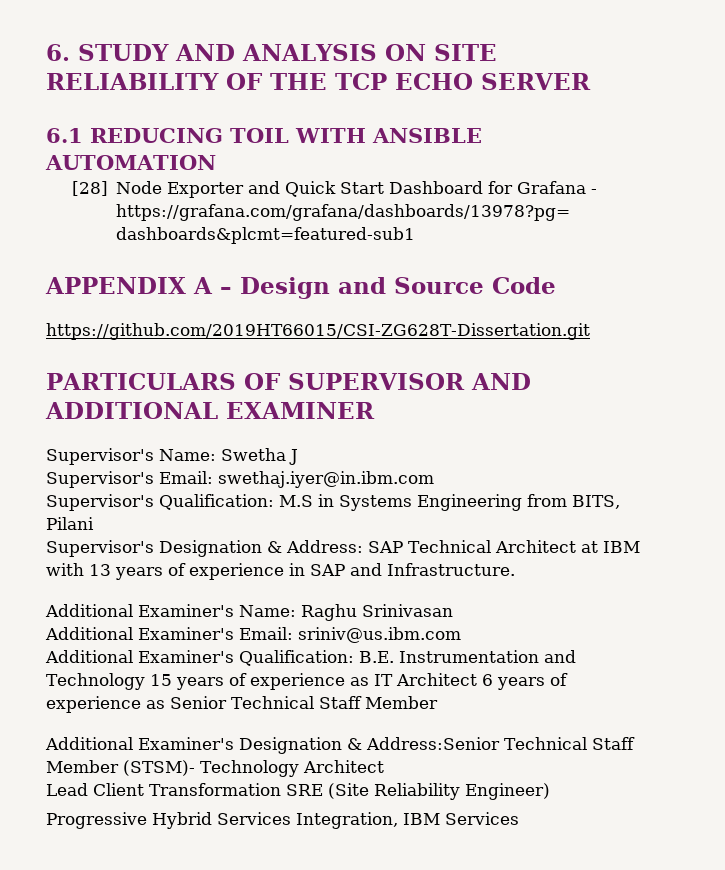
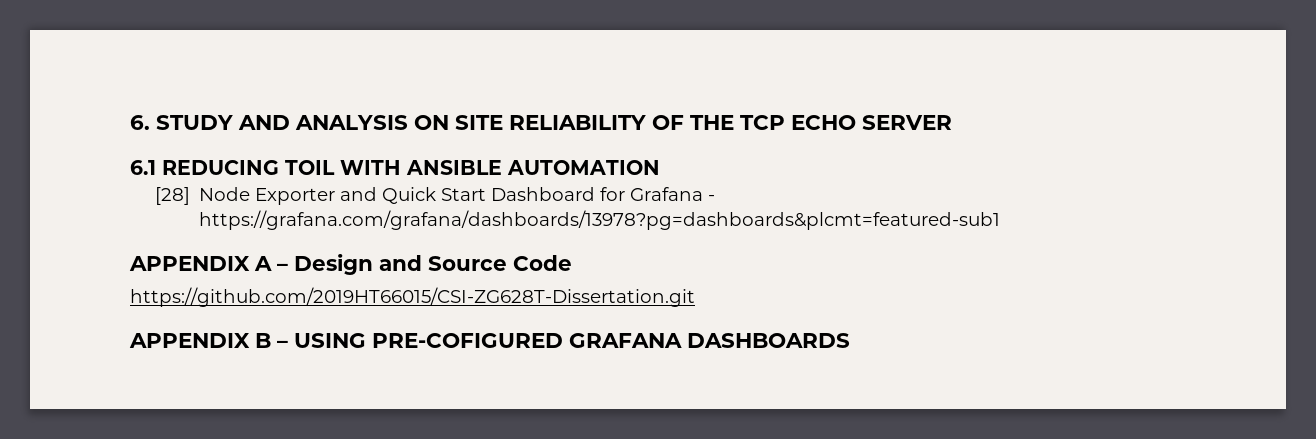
[46,373,531,390] [45,402,375,419] [46,448,298,465] [46,471,434,488] [46,494,620,511] [46,517,94,530] [46,540,640,557] [46,563,515,580] [45,604,453,621] [45,627,461,643] [45,650,576,666] [46,673,568,690] [46,696,438,713] [45,737,635,754] [46,760,384,777] [46,783,550,800] [46,812,519,829] PARTICULARS OF SUPERVISOR AND ADDITIONAL EXAMINER // Supervisor's Name: Swetha J // Supervisor's Email: swethaj.iyer@in.ibm.com // Supervisor's Qualification: M.S in Systems Engineering from BITS, Pilani // Supervisor's Designation & Address: SAP Technical Architect at IBM with 13 years of experience in SAP and Infrastructure. // Additional Examiner's Name: Raghu Srinivasan // Additional Examiner's Email: sriniv@us.ibm.com // Additional Examiner's Qualification: B.E. Instrumentation and Technology 15 years of experience as IT Architect 6 years of experience as Senior Technical Staff Member // Additional Examiner's Designation & Address:Senior Technical Staff Member (STSM)- Technology Architect // Lead Client Transformation SRE (Site Reliability Engineer) // Progressive Hybrid Services Integration, IBM Services -> [129,333,850,348] APPENDIX B – USING PRE-COFIGURED GRAFANA DASHBOARDS

